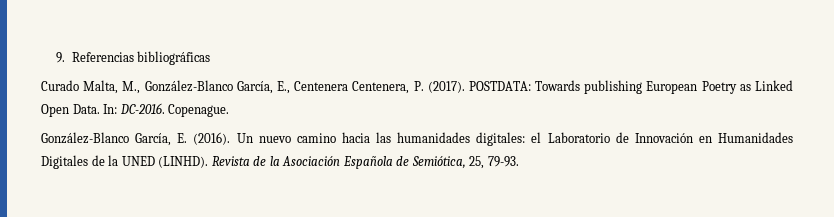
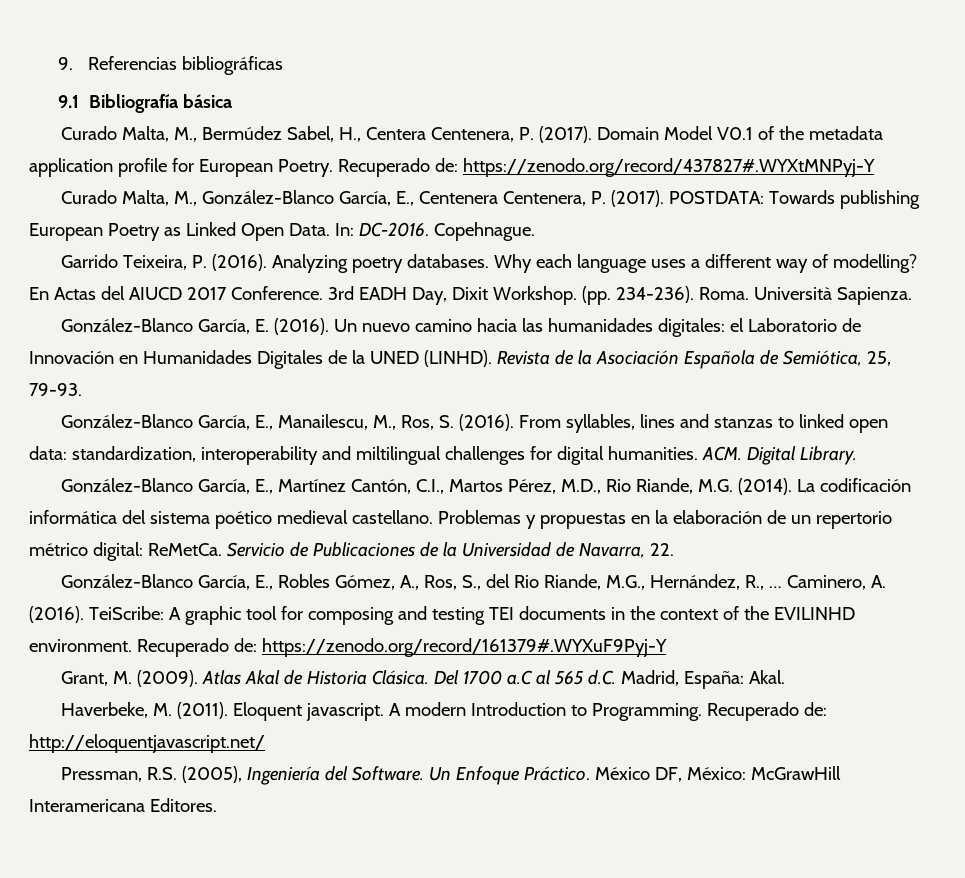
(211, 58) none -> [58,94,232,113] [60,126,883,143] [29,158,875,177] // 9.1 Bibliografía básica // Curado Malta, M., Bermúdez Sabel, H., Centera Centenera, P. (2017). Domain Model V0.1 of the metadata application profile for European Poetry. Recuperado de: https://zenodo.org/record/437827#.WYXtMNPyj-Y
[168,104,230,117] Copenague. -> [433,222,535,241] [60,254,917,273] [29,286,912,305] Copehnague. // Garrido Teixeira, P. (2016). Analyzing poetry databases. Why each language uses a different way of modelling? En Actas del AIUCD 2017 Conference. 3rd EADH Day, Dixit Workshop. (pp. 234-236). Roma. Università Sapienza.
(519, 161) none -> [60,414,888,433] [29,446,857,465] [60,478,911,495] [29,510,892,529] [29,542,674,561] [60,574,886,590] [29,606,855,625] [29,638,667,657] [60,670,785,689] [60,702,827,721] [29,734,265,753] [60,766,841,785] [29,798,217,812] // González-Blanco García, E., Manailescu, M., Ros, S. (2016). From syllables, lines and stanzas to linked open data: standardization, interoperability and miltilingual challenges for digital humanities. ACM. Digital Library. // González-Blanco García, E., Martínez Cantón, C.I., Martos Pérez, M.D., Rio Riande, M.G. (2014). La codificación informática del sistema poético medieval castellano. Problemas y propuestas en la elaboración de un repertorio métrico digital: ReMetCa. Servicio de Publicaciones de la Universidad de Navarra, 22. // González-Blanco García, E., Robles Gómez, A., Ros, S., del Rio Riande, M.G., Hernández, R., … Caminero, A. (2016). TeiScribe: A graphic tool for composing and testing TEI documents in the context of the EVILINHD environment. Recuperado de: https://zenodo.org/record/161379#.WYXuF9Pyj-Y // Grant, M. (2009). Atlas Akal de Historia Clásica. Del 1700 a.C al 565 d.C. Madrid, España: Akal. // Haverbeke, M. (2011). Eloquent javascript. A modern Introduction to Programming. Recuperado de: http://eloquentjavascript.net/ // Pressman, R.S. (2005), Ingeniería del Software. Un Enfoque Práctico. México DF, México: McGrawHill Interamericana Editores.

